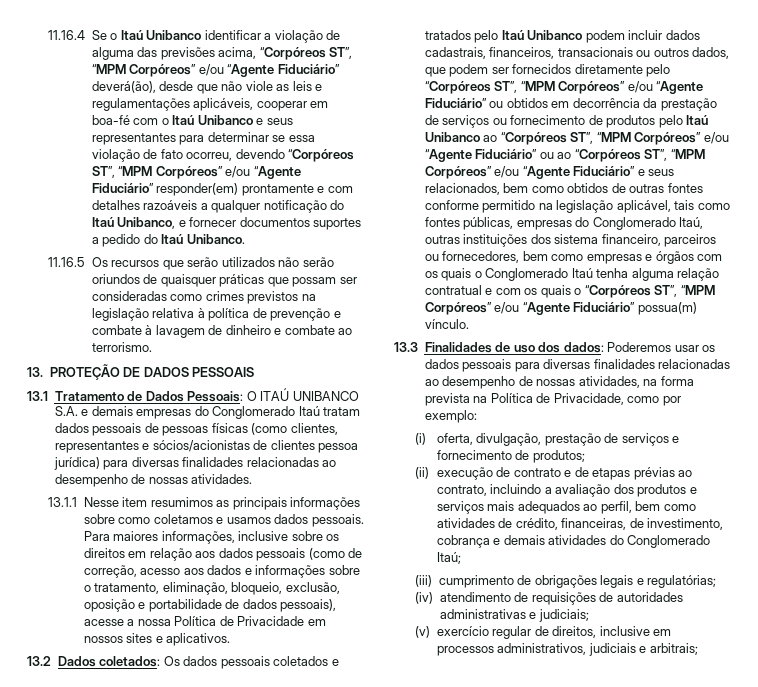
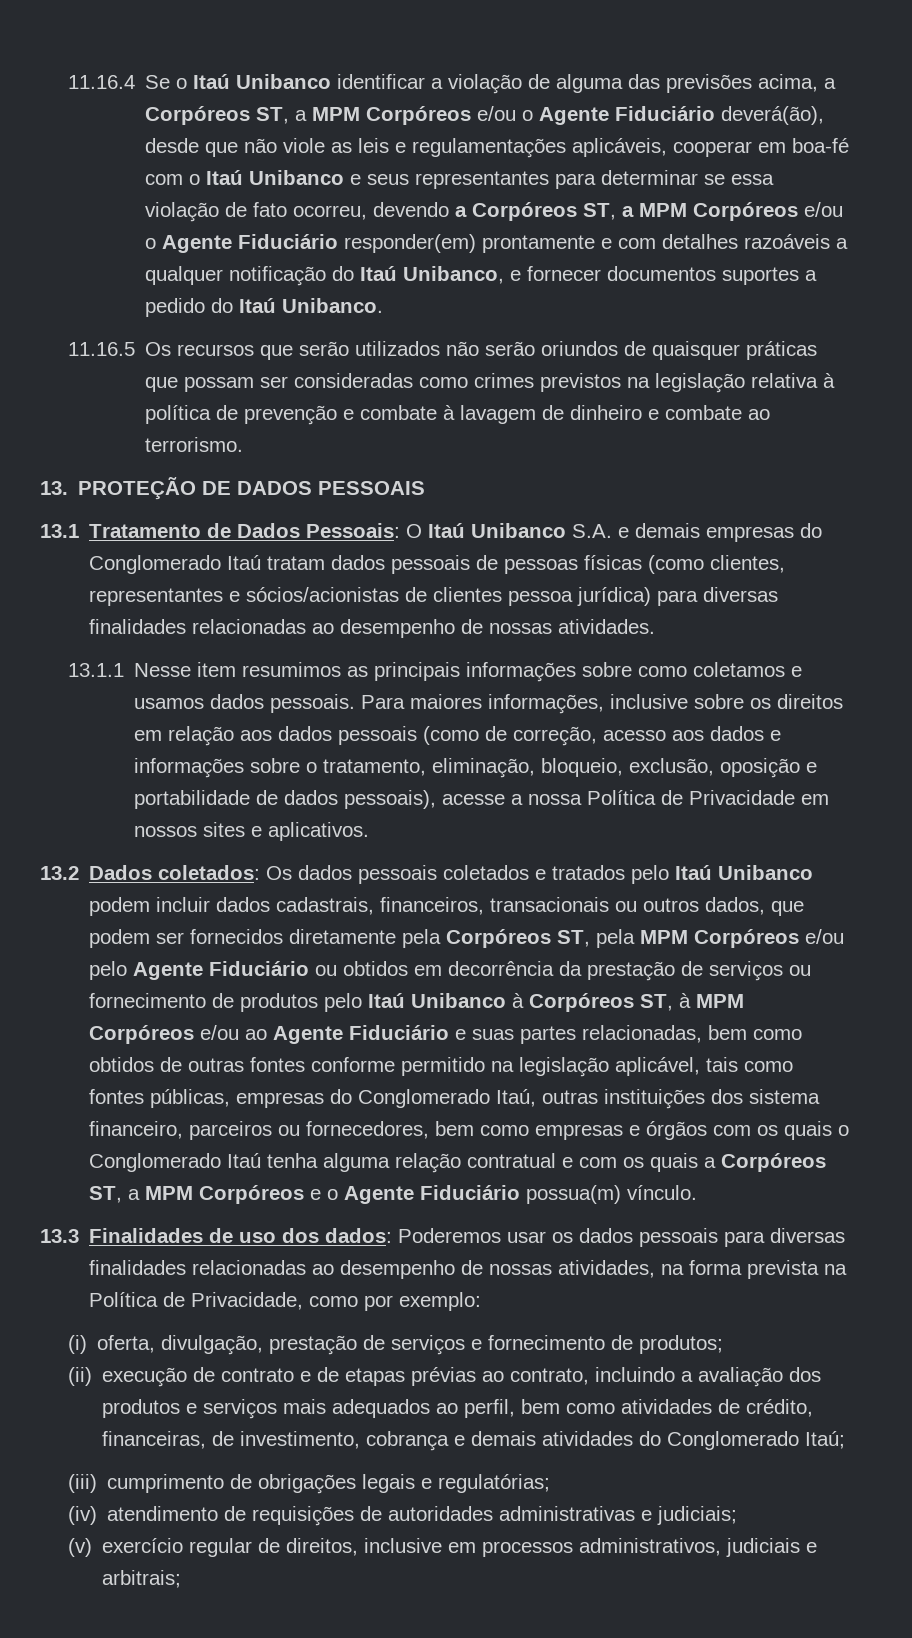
[259,47,353,60] [91,64,340,77] “Corpóreos ST”, “MPM Corpóreos” e/ou “Agente Fiduciário” -> [824,78,837,89] [145,106,716,125] a Corpóreos ST, a MPM Corpóreos e/ou o Agente Fiduciário
[288,149,355,162] [91,166,301,179] [91,183,154,193] “Corpóreos ST”, “MPM Corpóreos” e/ou “Agente Fiduciário” -> [455,202,844,221] [145,234,339,253] a Corpóreos ST, a MPM Corpóreos e/ou o Agente Fiduciário
[260,388,359,401] ITAÚ UNIBANCO -> [428,523,567,538] Itaú Unibanco
[646,64,671,77] [424,81,704,94] [424,98,487,108] pelo “Corpóreos ST”, “MPM Corpóreos” e/ou “Agente Fiduciário” -> [402,929,845,948] [89,961,310,980] pela Corpóreos ST, pela MPM Corpóreos e/ou pelo Agente Fiduciário
[483,132,729,145] [424,149,705,162] [424,166,675,179] [424,183,500,195] ao “Corpóreos ST”, “MPM Corpóreos” e/ou “Agente Fiduciário” ou ao “Corpóreos ST”, “MPM Corpóreos” e/ou “Agente Fiduciário” e seus relacionados, -> [512,993,745,1012] [89,1025,703,1044] à Corpóreos ST, à MPM Corpóreos e/ou ao Agente Fiduciário e suas partes relacionadas,
[574,285,715,298] [424,302,636,315] o “Corpóreos ST”, “MPM Corpóreos” e/ou “Agente Fiduciário” -> [704,1153,827,1172] [89,1185,521,1204] a Corpóreos ST, a MPM Corpóreos e o Agente Fiduciário

